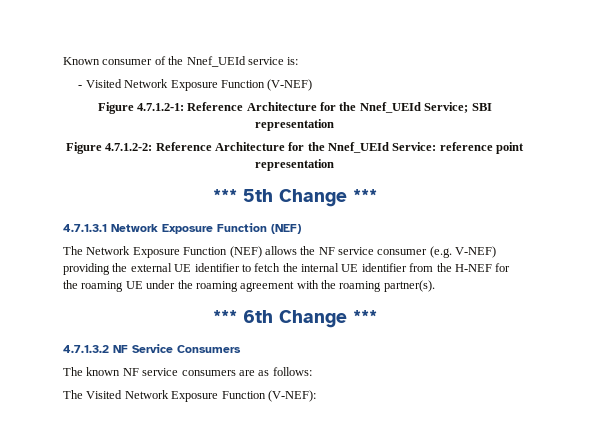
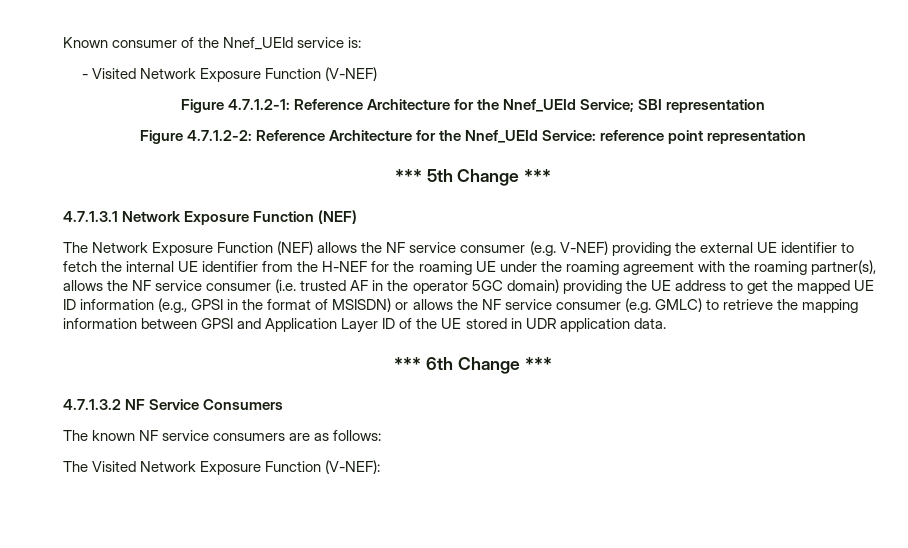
[383,280,435,292] partner(s). -> [810,260,876,275] [63,279,875,294] [63,298,858,313] [63,318,666,333] partner(s), allows the NF service consumer (i.e. trusted AF in the operator 5GC domain) providing the UE address to get the mapped UE ID information (e.g., GPSI in the format of MSISDN) or allows the NF service consumer (e.g. GMLC) to retrieve the mapping information between GPSI and Application Layer ID of the UE stored in UDR application data.

